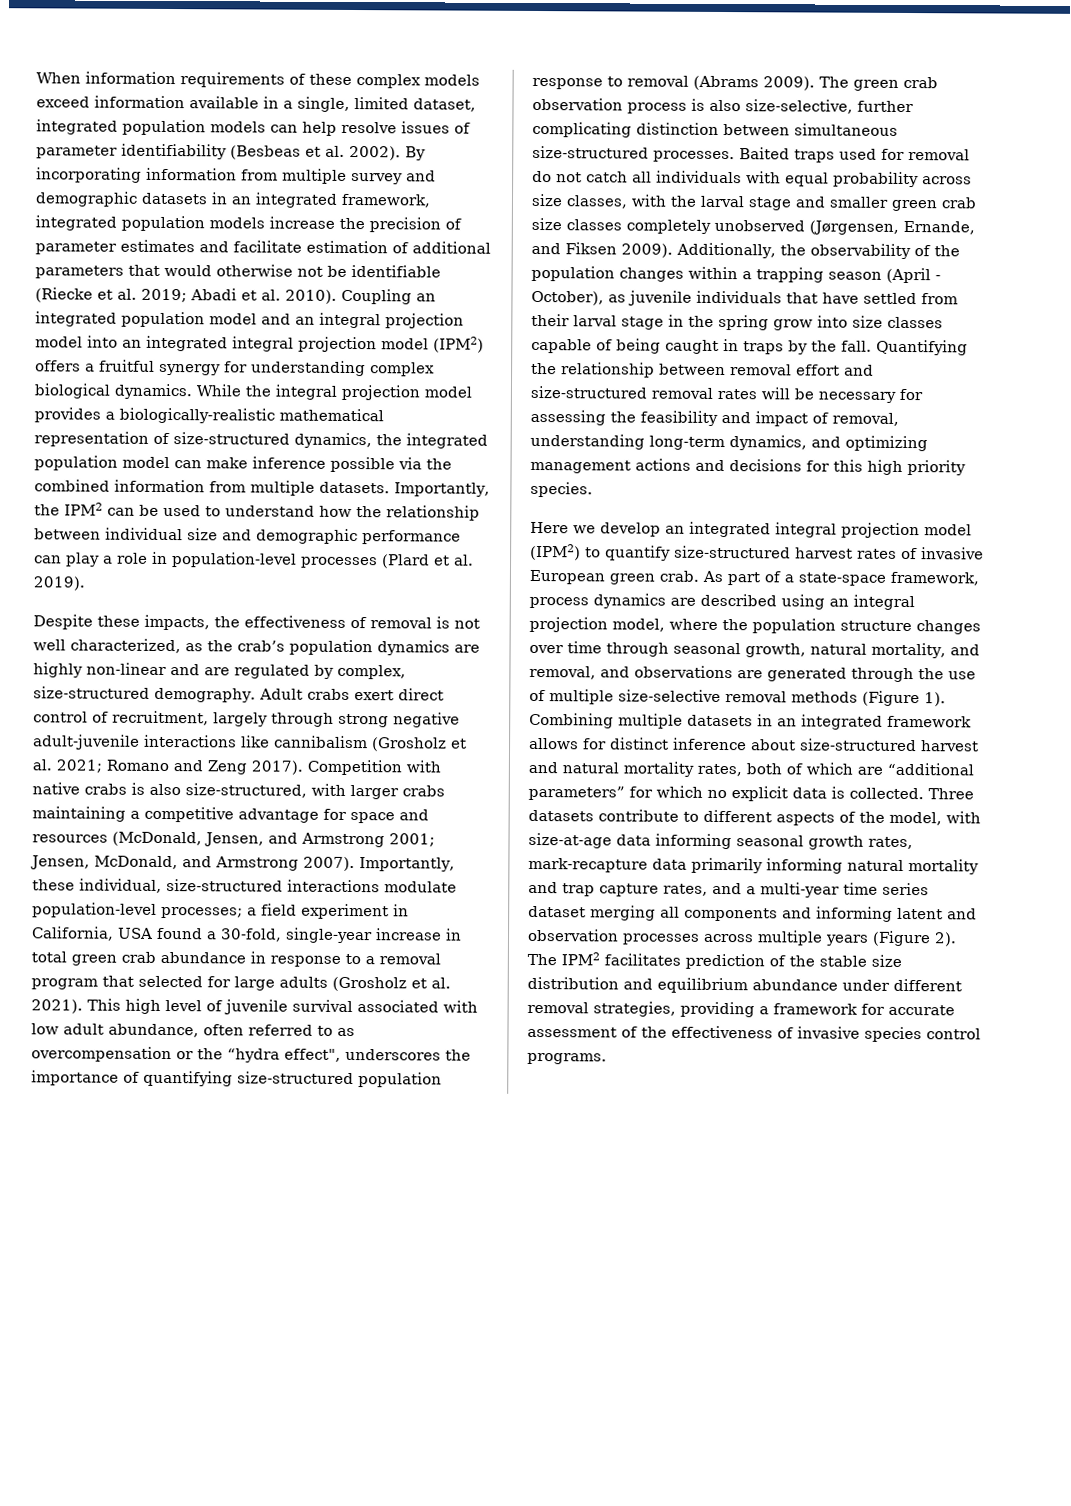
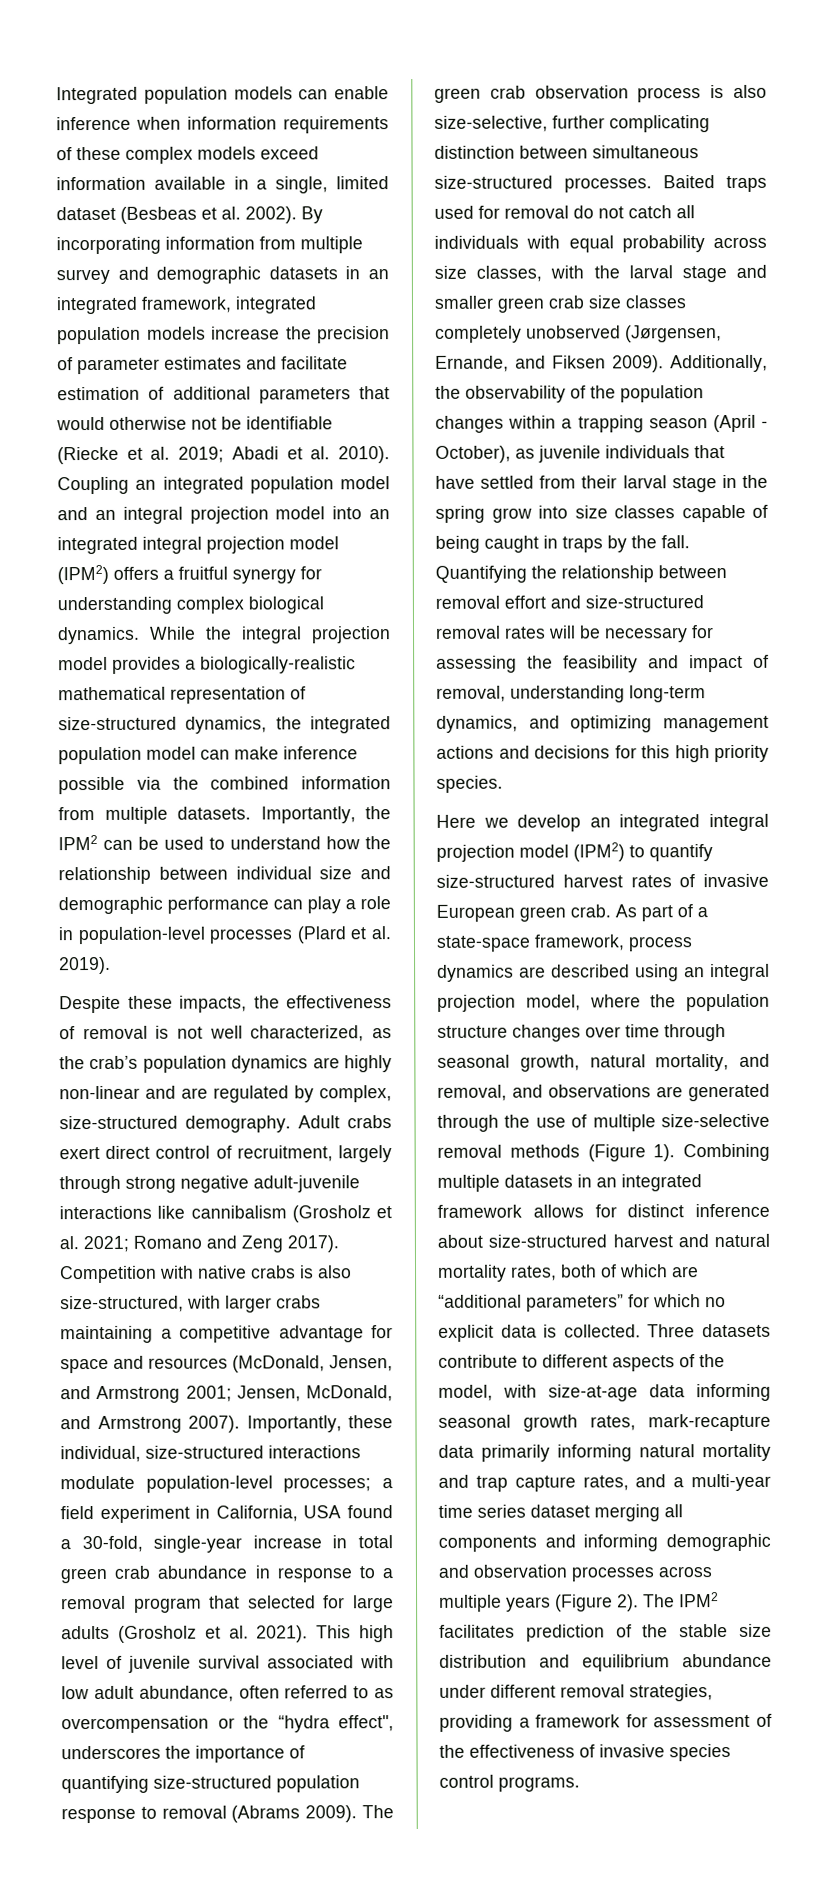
[36,72,81,84] When -> [56,86,389,105] [56,116,181,131] Integrated population models can enable inference when
[413,98,476,112] [36,119,471,136] [36,143,227,160] dataset, integrated population models can help resolve issues of parameter identifiability -> [56,206,116,221] dataset
[897,907,943,920] latent -> [666,1533,771,1552] demographic
[888,1004,955,1016] accurate -> (648, 1721) none

